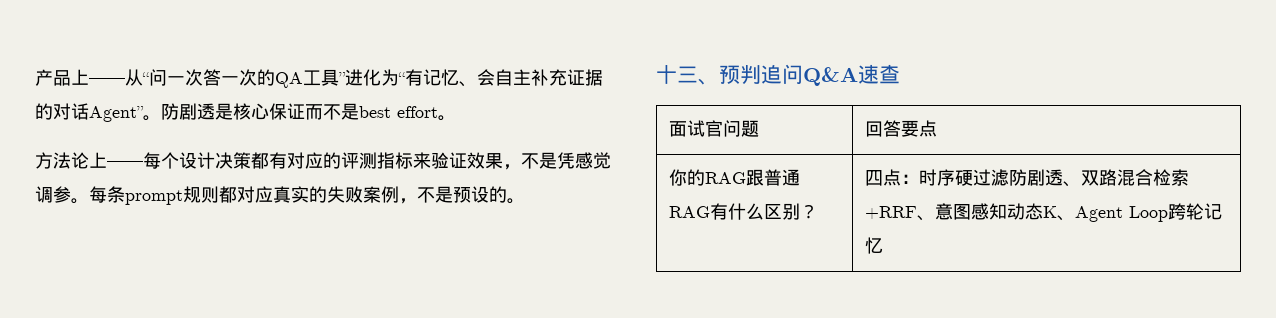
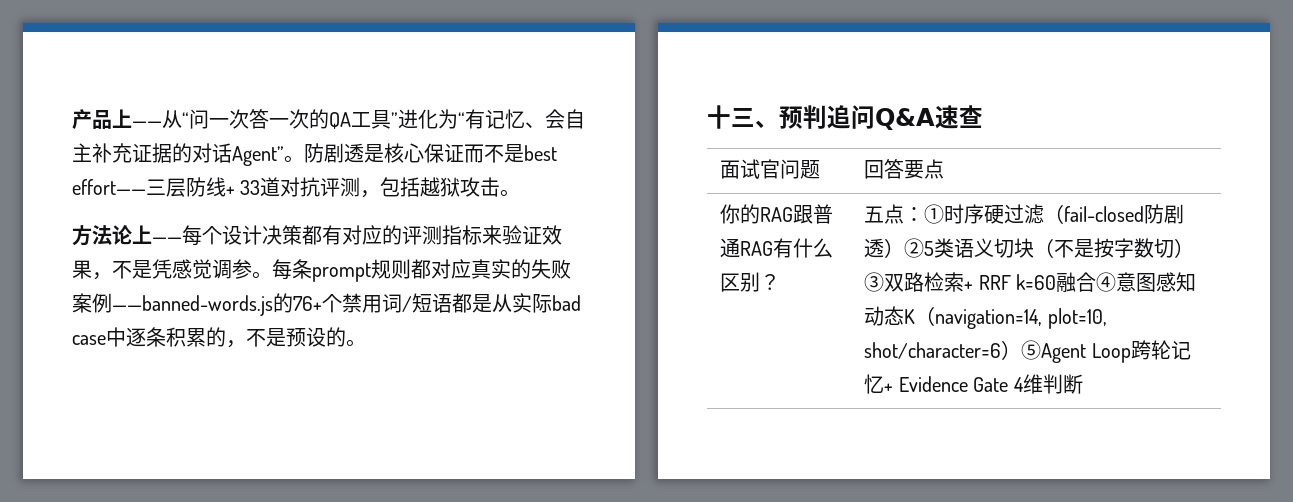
[397,106,438,118] effort -> [72,177,501,198] effort——三层防线+ 33道对抗评测，包括越狱攻击
(399, 194) none -> [112,293,581,316] [72,327,226,347] ——banned-words.js的76+个禁用词/短语都是从实际bad case中逐条积累的
[865,169,1190,187] [865,203,1223,222] [865,237,884,254] 四点：时序硬过滤防剧透、双路混合检索+RRF、意图感知动态K、Agent Loop跨轮记忆 -> [864,204,1185,224] [864,238,1195,258] [864,272,1197,292] [864,306,1107,329] [864,340,1191,363] [864,374,1083,394] 五点：①时序硬过滤（fail-closed防剧透）②5类语义切块（不是按字数切）③双路检索+ RRF k=60融合④意图感知动态K（navigation=14, plot=10, shot/character=6）⑤Agent Loop跨轮记忆+ Evidence Gate 4维判断

